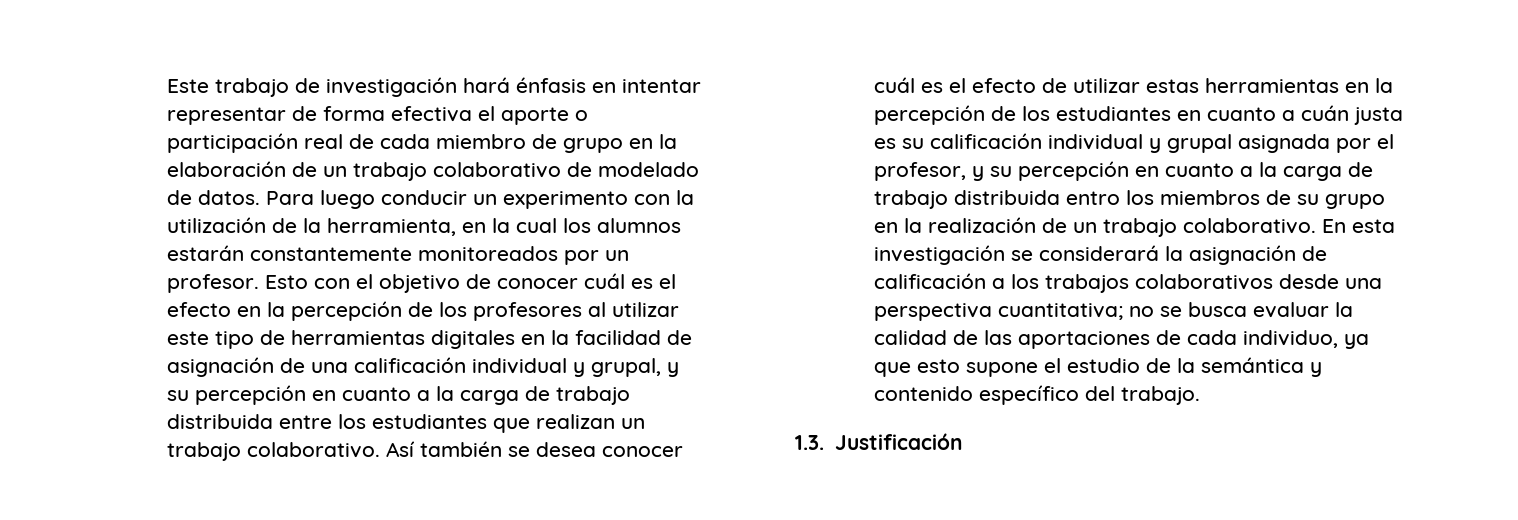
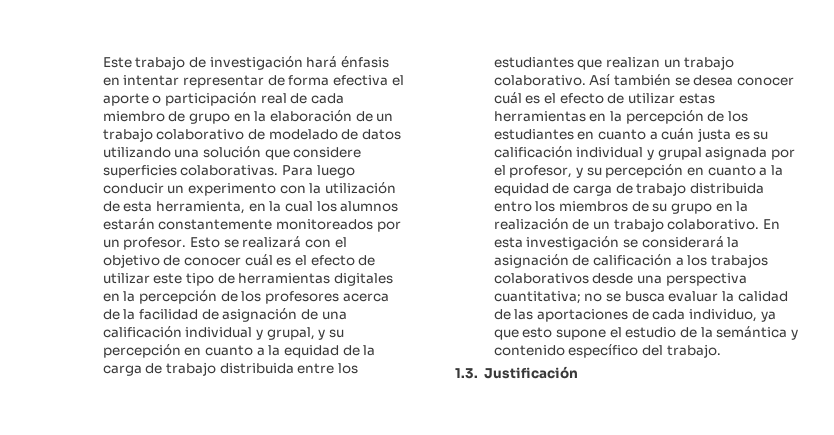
[198,190,261,205] datos. -> [361,129,401,140] [102,146,362,160] [102,165,279,178] datos utilizando una solución que considere superficies colaborativas.
[303,218,322,233] la -> [123,201,153,212] esta
(309, 282) none -> [223,236,302,248] se realizará
[237,301,607,321] en la percepción de los profesores al -> [358,255,376,266] de
(570, 337) none -> [138,290,389,304] [102,309,136,320] percepción de los profesores acerca de la
(455, 393) none -> [283,345,376,358] equidad de la
(1278, 169) none -> [493,183,570,196] equidad de

